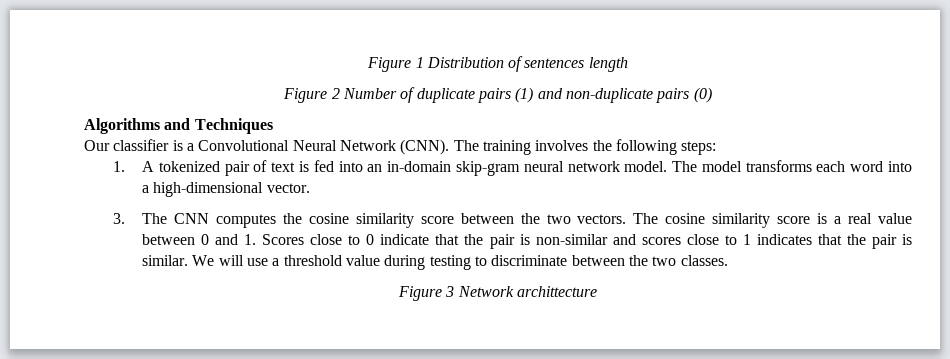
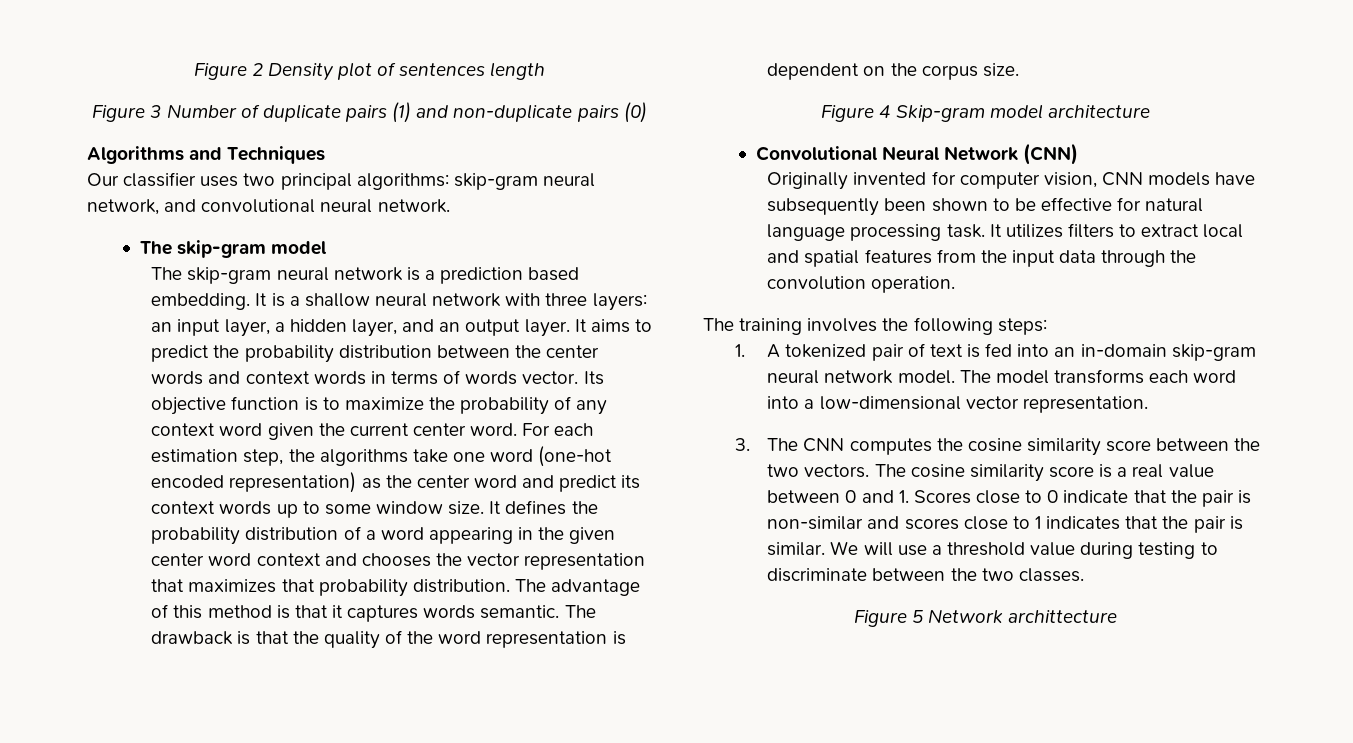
[367,57,504,72] Figure 1 Distribution -> [193,62,372,81] Figure 2 Density plot
[331,88,340,99] 2 -> [150,105,162,118] 3
[172,139,450,155] is a Convolutional Neural Network (CNN). -> [200,173,595,190] [87,199,450,215] [140,240,328,258] [151,267,580,284] [151,293,647,311] [151,319,652,337] [151,345,600,363] [151,370,604,385] [151,396,608,415] [151,423,594,440] [151,446,613,467] [151,472,641,493] [151,500,598,518] [151,526,616,545] [151,553,646,570] [151,579,641,597] [151,604,596,622] [151,630,626,649] [767,63,1019,80] [821,104,1150,122] [756,143,1079,165] [767,171,1256,190] [767,197,1204,216] [767,223,1244,241] [767,249,1197,267] [767,276,956,293] uses two principal algorithms: skip-gram neural network, and convolutional neural network. // The skip-gram model // The skip-gram neural network is a prediction based embedding. It is a shallow neural network with three layers: an input layer, a hidden layer, and an output layer. It aims to predict the probability distribution between the center words and context words in terms of words vector. Its objective function is to maximize the probability of any context word given the current center word. For each estimation step, the algorithms take one word (one-hot encoded representation) as the center word and predict its context words up to some window size. It defines the probability distribution of a word appearing in the given center word context and chooses the vector representation that maximizes that probability distribution. The advantage of this method is that it captures words semantic. The drawback is that the quality of the word representation is dependent on the corpus size. // Figure 4 Skip-gram model architecture // Convolutional Neural Network (CNN) // Originally invented for computer vision, CNN models have subsequently been shown to be effective for natural language processing task. It utilizes filters to extract local and spatial features from the input data through the convolution operation. //
[153,182,310,197] high-dimensional vector. -> [819,396,1148,413] low-dimensional vector representation.
[445,286,455,297] 3 -> [911,610,923,623] 5

